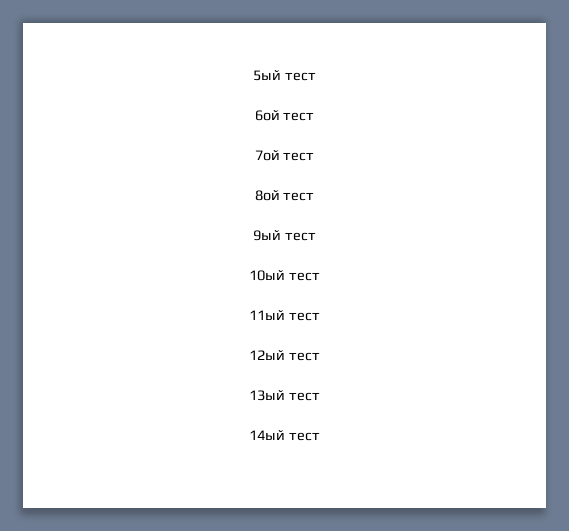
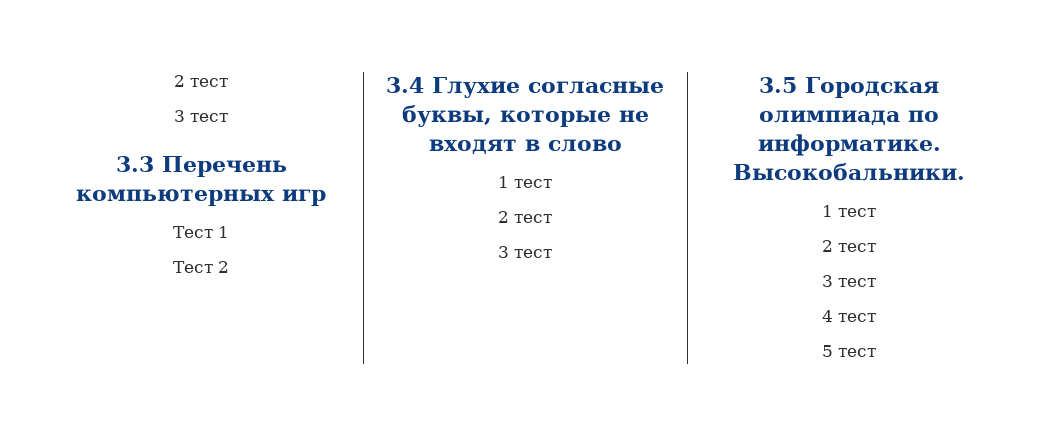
[253,70,316,81] [254,110,315,121] [254,150,315,161] [254,190,315,201] [253,230,316,241] [249,270,320,281] [249,310,320,321] [249,350,320,361] [249,390,320,401] [249,430,286,440] 5ый тест // 6ой тест // 7ой тест // 8ой тест // 9ый тест // 10ый тест // 11ый тест // 12ый тест // 13ый тест // 14ый -> [174,75,228,87] [174,110,228,122] [115,156,287,177] [76,189,326,206] [173,226,229,238] [173,261,229,273] [386,77,664,98] [401,104,649,127] [428,139,622,155] [498,176,552,188] [498,211,552,223] [498,246,552,258] [759,77,939,98] [759,110,939,126] [757,134,941,156] [733,162,965,181] [822,205,876,217] [822,240,876,252] [822,275,876,287] [822,310,876,322] [822,345,833,357] 2 тест // 3 тест // 3.3 Перечень компьютерных игр // Тест 1 // Тест 2 // 3.4 Глухие согласные буквы, которые не входят в слово // 1 тест // 2 тест // 3 тест // 3.5 Городская олимпиада по информатике. Высокобальники. // 1 тест // 2 тест // 3 тест // 4 тест // 5

